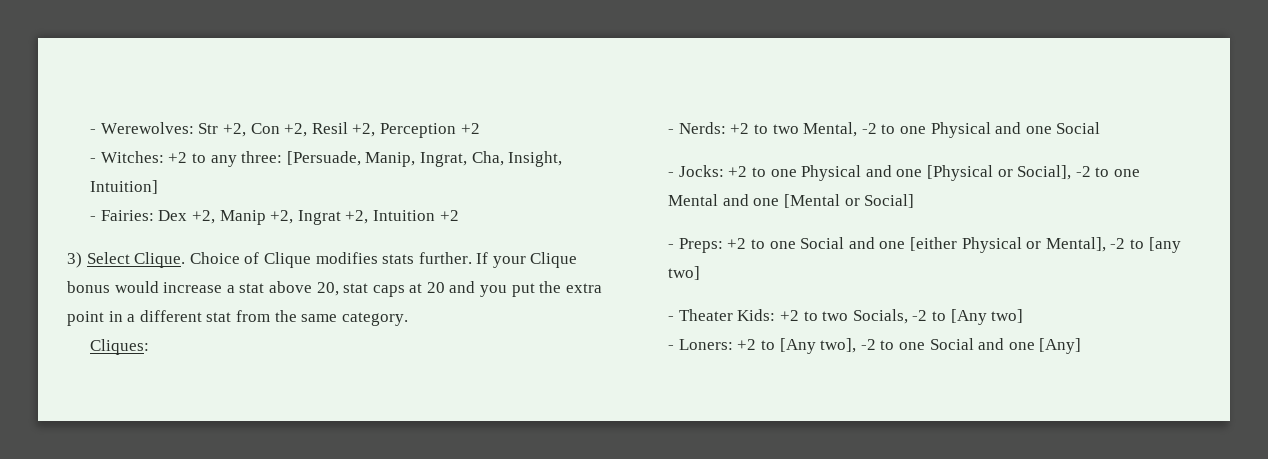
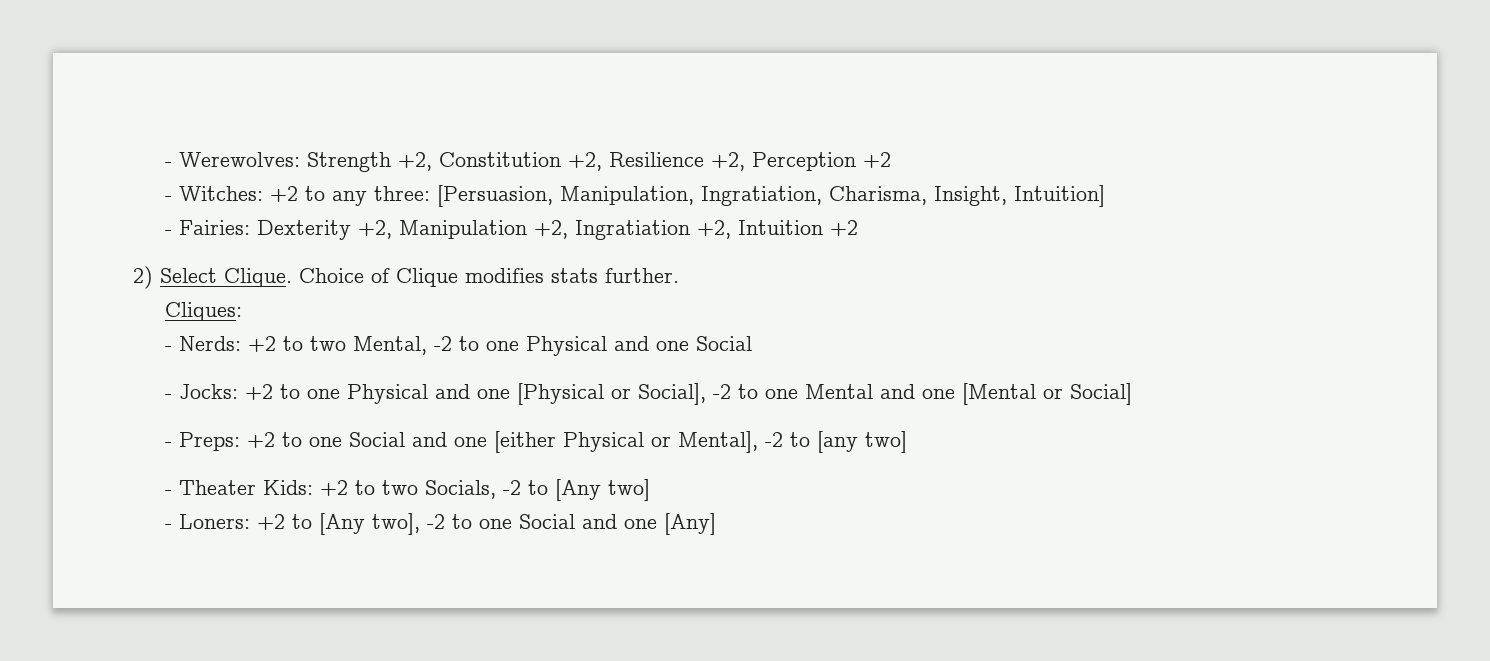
[198,122,348,137] Str +2, Con +2, Resil -> [307,152,705,172] Strength +2, Constitution +2, Resilience
[286,151,504,167] [Persuade, Manip, Ingrat, Cha, -> [437,185,928,207] [Persuasion, Manipulation, Ingratiation, Charisma,
[158,210,341,225] Dex +2, Manip +2, Ingrat -> [257,220,691,240] Dexterity +2, Manipulation +2, Ingratiation
[67,252,82,268] 3) -> [133,266,153,289] 2)
[476,252,578,268] [67,281,602,297] [67,310,408,326] If your Clique bonus would increase a stat above 20, stat caps at 20 and you put the extra point in a different stat from the same category. -> (679, 275) none

